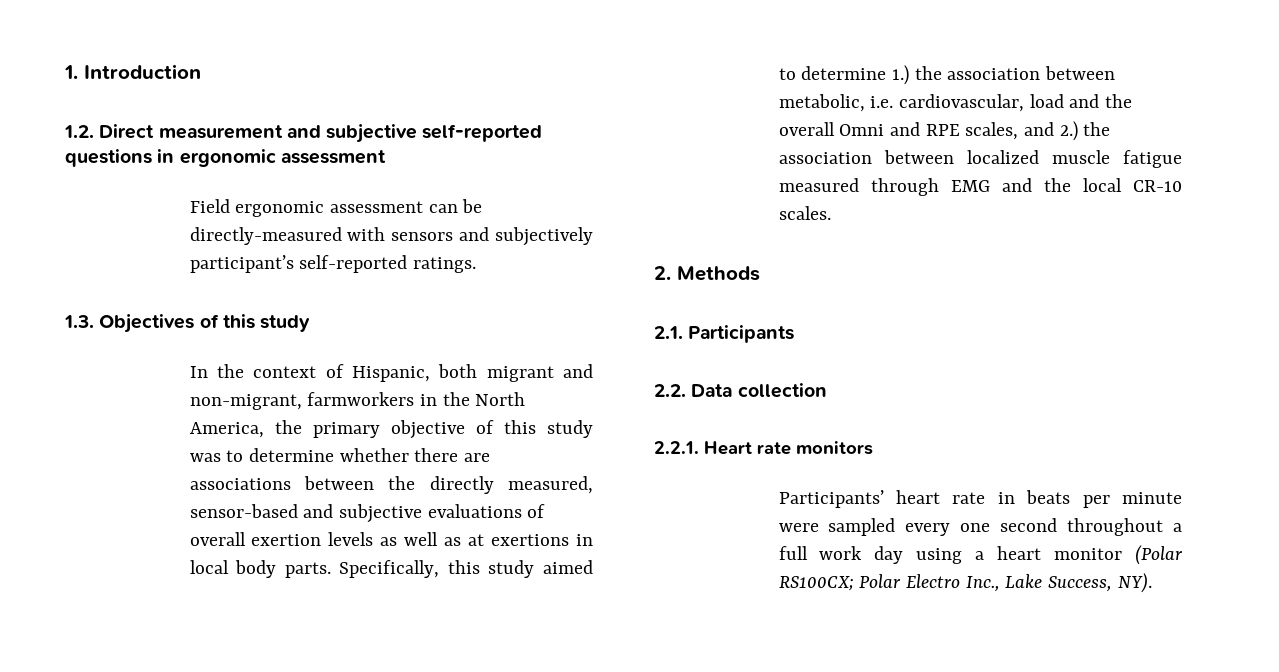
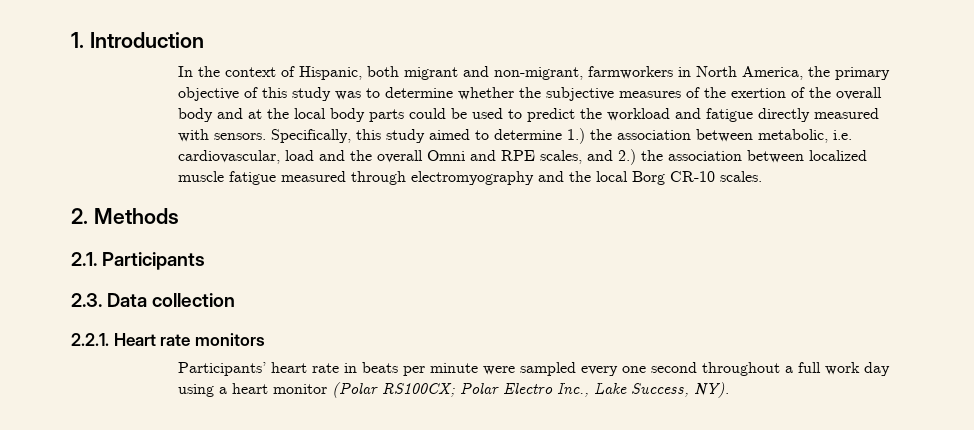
[64,124,543,143] [65,149,386,167] [189,199,483,217] [189,227,593,246] [189,255,476,273] [64,314,311,333] // 1.2. Direct measurement and subjective self-reported questions in ergonomic assessment // Field ergonomic assessment can be directly-measured with sensors and subjectively participant’s self-reported ratings. // 1.3. Objectives of this study -> (204, 40) none
[442,392,470,406] the -> (692, 72) none
[414,448,490,462] [189,476,593,494] [189,504,546,523] [189,532,593,546] [189,560,331,578] there are associations between the directly measured, sensor-based and subjective evaluations of overall exertion levels as well as at exertions in local body parts. -> [519,87,883,101] [178,108,880,122] [178,129,267,142] the subjective measures of the exertion of the overall body and at the local body parts could be used to predict the workload and fatigue directly measured with sensors.
[950,180,990,192] EMG -> [411,171,535,185] electromyography
(1122, 185) none -> [632,171,666,185] Borg
[654,384,686,397] 2.2. -> [71,293,102,307] 2.3.

